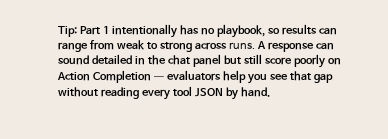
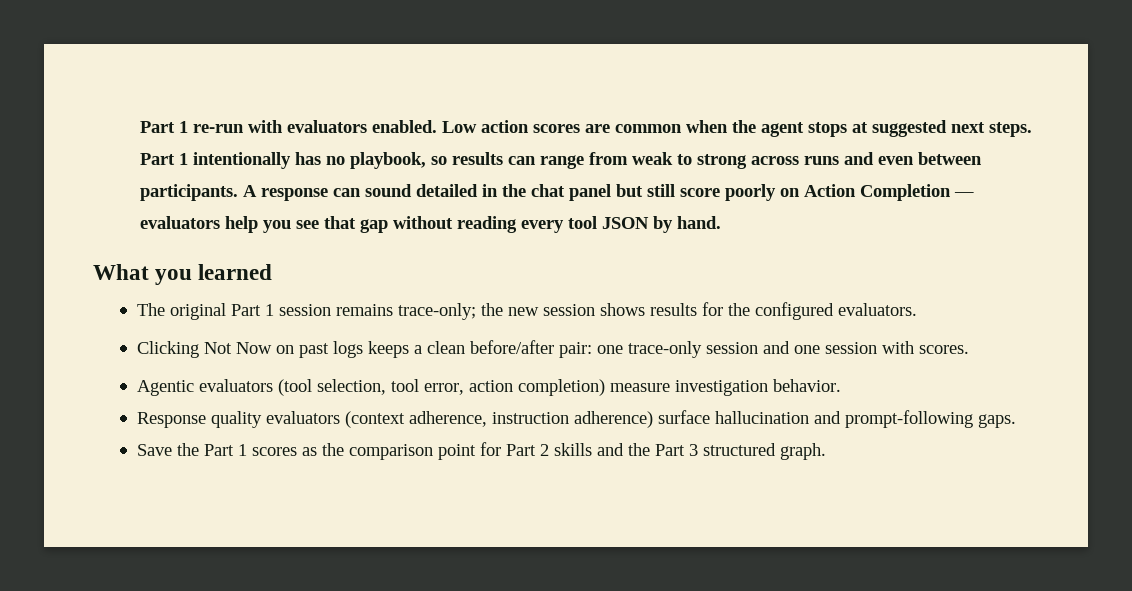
[58,26,78,37] Tip: -> [139,120,1032,137] Part 1 re-run with evaluators enabled. Low action scores are common when the agent stops at suggested next steps.
[229,42,256,49] runs. -> [803,152,982,165] [139,184,238,201] runs and even between participants.
(271, 92) none -> [93,264,273,285] [136,302,917,320] [136,340,969,358] [136,379,841,396] [136,410,1016,428] [136,442,826,460] // What you learned // The original Part 1 session remains trace-only; the new session shows results for the configured evaluators. // Clicking Not Now on past logs keeps a clean before/after pair: one trace-only session and one session with scores. // Agentic evaluators (tool selection, tool error, action completion) measure investigation behavior. // Response quality evaluators (context adherence, instruction adherence) surface hallucination and prompt-following gaps. // Save the Part 1 scores as the comparison point for Part 2 skills and the Part 3 structured graph.

